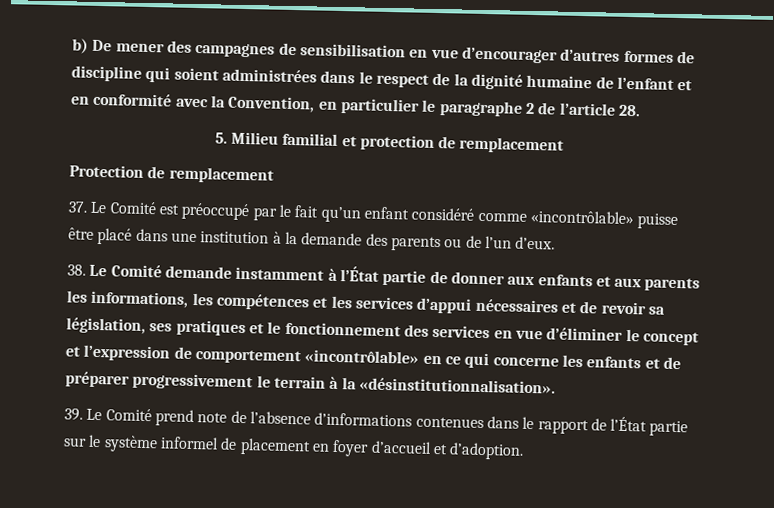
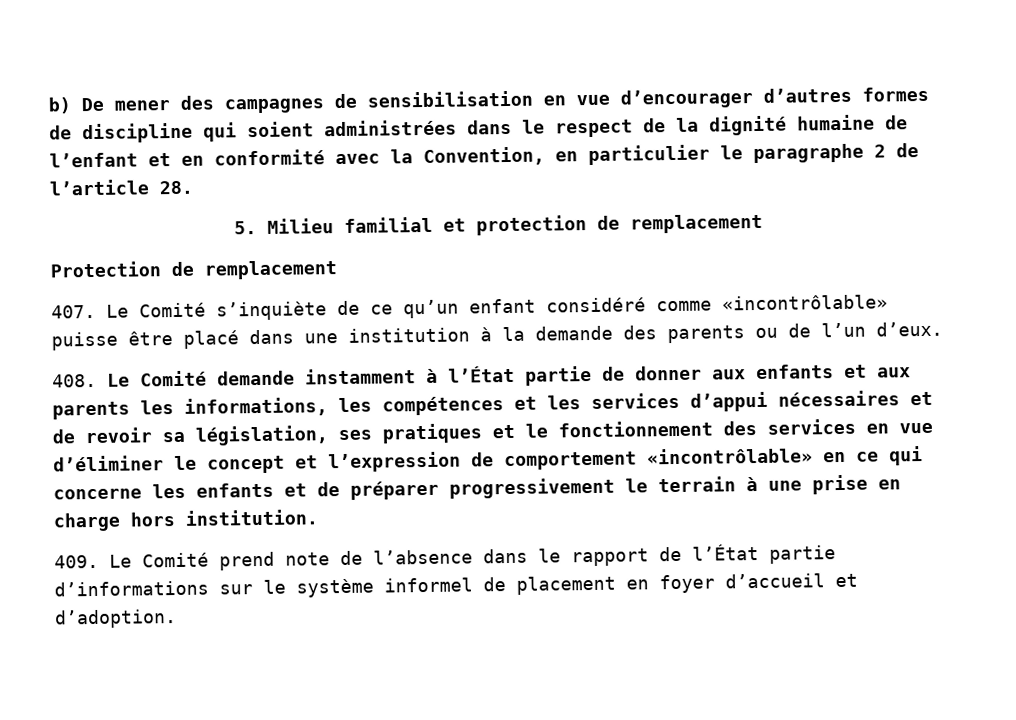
[68,201,319,221] 37. Le Comité est préoccupé par le fait -> [51,300,393,321] 407. Le Comité s’inquiète de ce
[67,264,86,276] 38. -> [52,373,97,388] 408.
[341,377,556,394] [64,408,83,421] la «désinstitutionnalisation». // 39. -> [768,474,901,495] [53,509,318,532] [54,554,99,569] une prise en charge hors institution. // 409.
[314,412,484,429] d’informations contenues -> (473, 557) none
(689, 428) none -> [54,580,209,597] d’informations

